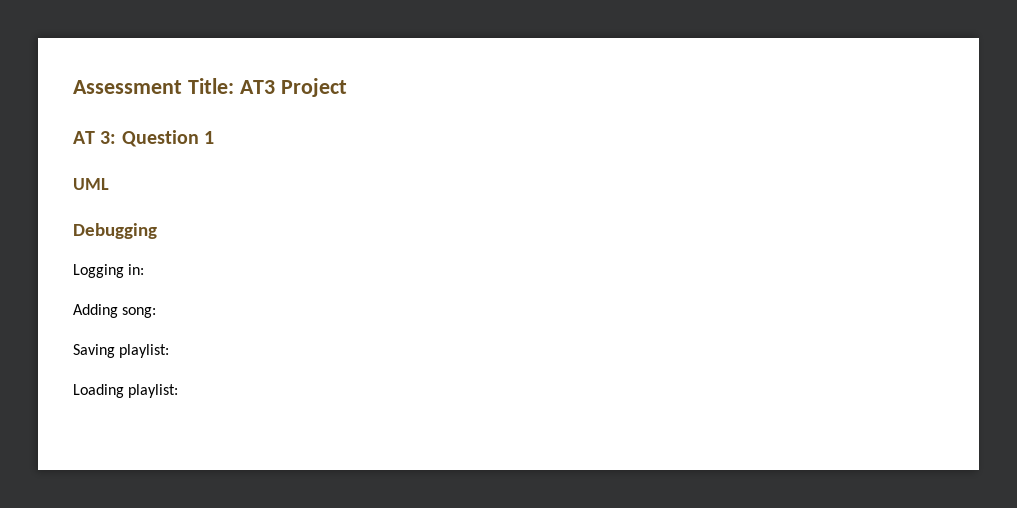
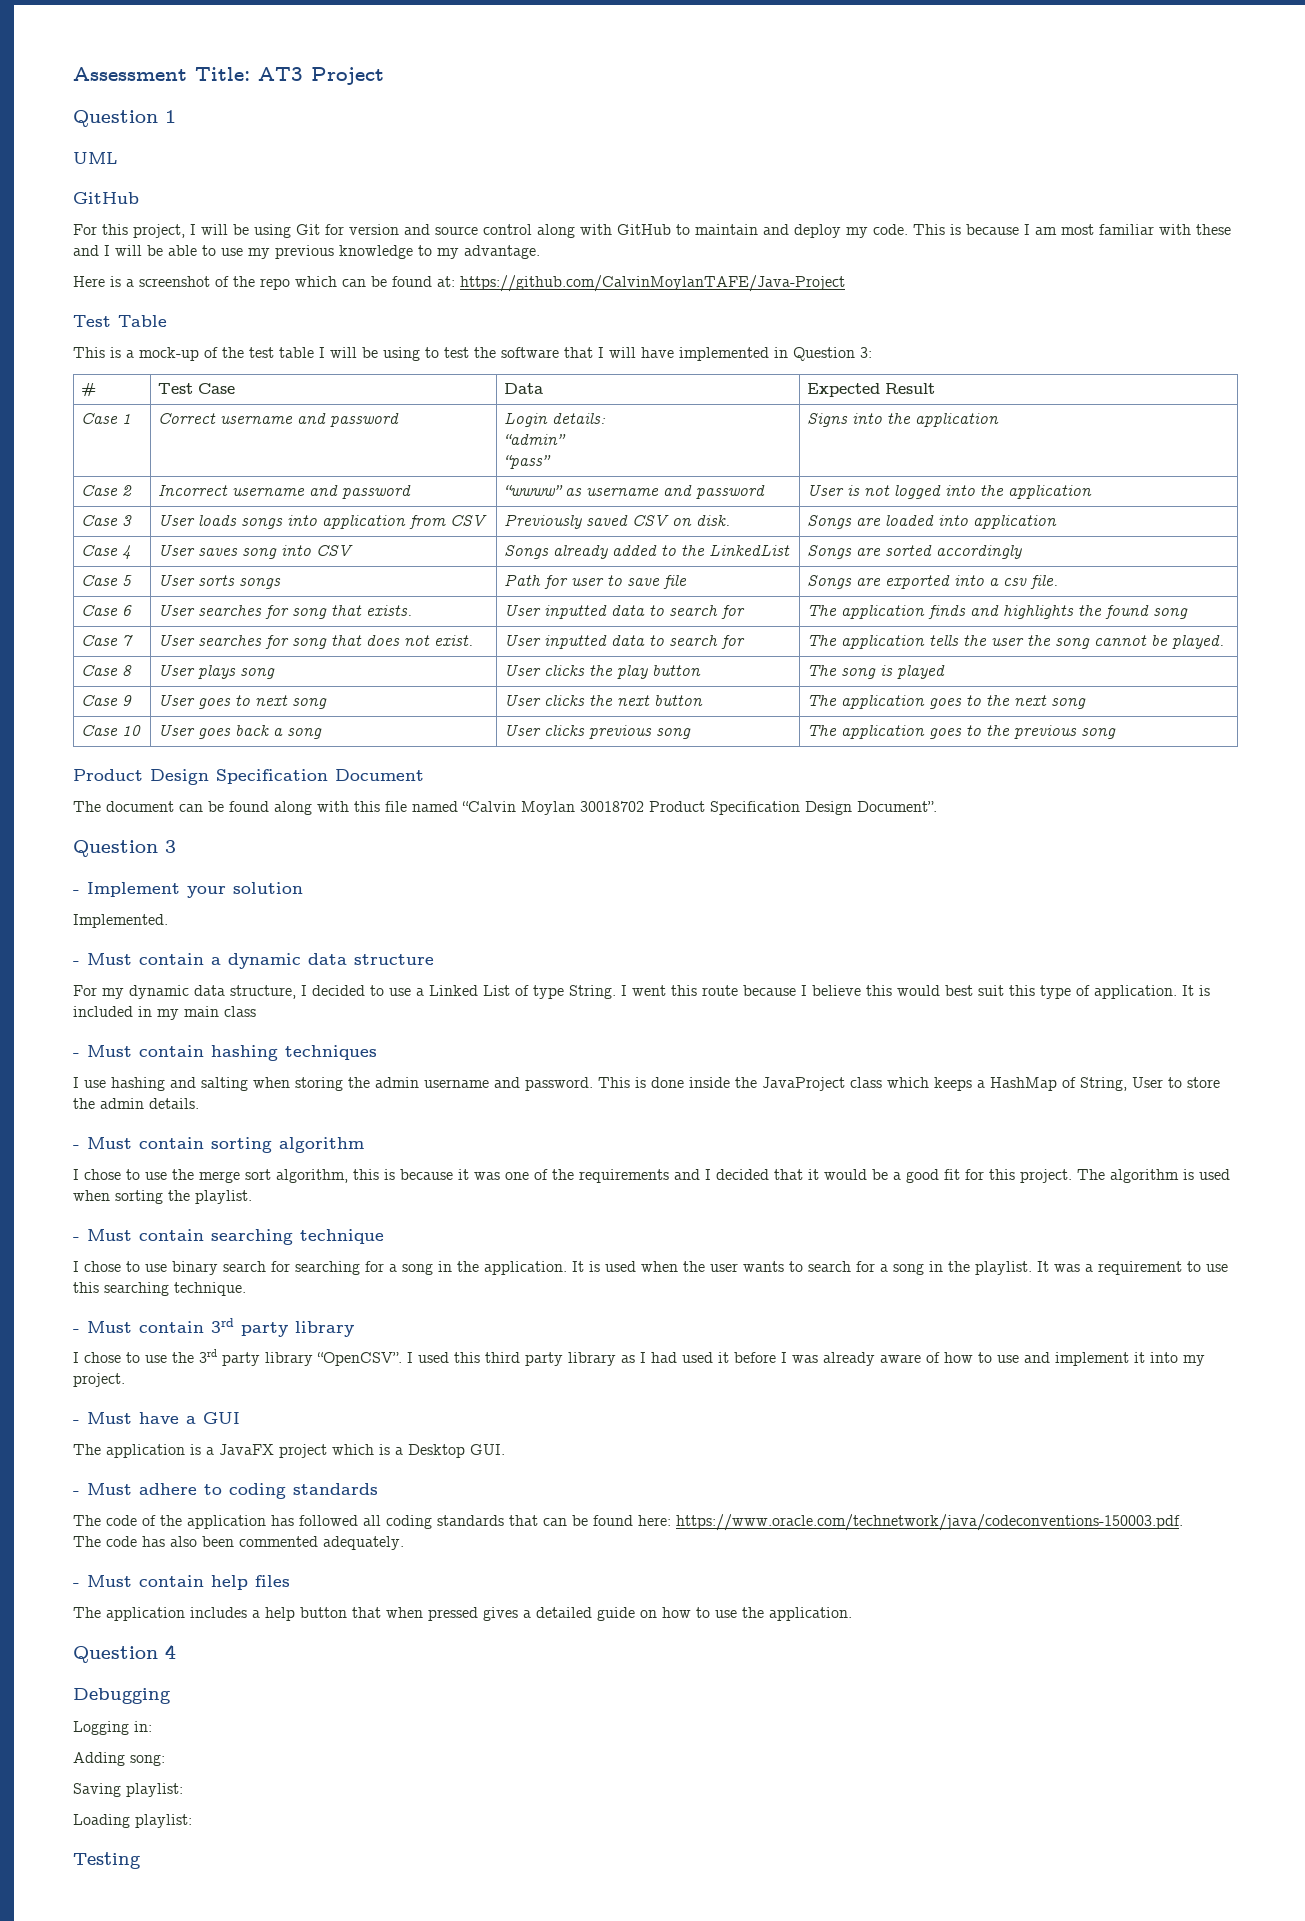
[73,131,117,144] AT 3: -> (384, 76) none
(109, 184) none -> [73,192,139,204] [73,224,1231,238] [73,245,540,259] [73,275,845,292] [73,315,167,327] [73,347,872,361] [81,382,97,397] [158,383,236,394] [504,383,544,394] [807,383,936,397] [81,413,132,424] [158,413,400,427] [504,412,607,427] [504,434,567,445] [504,455,552,469] [807,413,1000,427] [81,485,133,496] [158,485,412,499] [504,485,766,499] [807,484,1093,499] [81,515,133,526] [158,514,488,529] [504,514,731,529] [807,515,1058,529] [81,545,132,560] [158,544,354,559] [504,544,791,559] [807,545,1023,559] [81,575,133,586] [158,574,282,589] [504,574,688,589] [807,575,1059,589] [81,605,133,616] [158,604,413,619] [504,604,746,619] [807,605,1189,619] [81,635,134,646] [158,634,474,649] [504,634,746,649] [807,635,1225,649] [81,665,133,676] [158,664,276,679] [504,664,702,679] [807,665,946,679] [81,695,133,706] [158,694,328,709] [504,694,704,707] [807,695,1087,709] [81,725,142,736] [158,724,323,739] [504,724,692,739] [807,725,1117,739] [73,769,424,785] [73,801,937,815] [73,840,176,857] [73,882,303,898] [73,914,168,928] [73,953,434,969] [73,985,1210,999] [73,1006,256,1020] [73,1045,377,1061] [73,1077,1220,1091] [73,1098,199,1109] [73,1137,364,1153] [73,1169,1230,1183] [73,1190,252,1204] [73,1229,384,1245] [73,1261,1228,1275] [73,1282,246,1296] [73,1318,354,1337] [73,1349,1205,1366] [73,1373,125,1387] [73,1412,240,1424] [73,1444,505,1458] [73,1483,378,1499] [73,1514,1183,1531] [73,1536,404,1550] [73,1575,290,1590] [73,1607,852,1621] [73,1644,176,1663] // GitHub // For this project, I will be using Git for version and source control along with GitHub to maintain and deploy my code. This is because I am most familiar with these and I will be able to use my previous knowledge to my advantage. // Here is a screenshot of the repo which can be found at: https://github.com/CalvinMoylanTAFE/Java-Project // Test Table // This is a mock-up of the test table I will be using to test the software that I will have implemented in Question 3: // # | Test Case | Data | Expected Result // Case 1 | Correct username and password | Login details: // “admin” // “pass” | Signs into the application // Case 2 | Incorrect username and password | “wwww” as username and password | User is not logged into the application // Case 3 | User loads songs into application from CSV | Previously saved CSV on disk. | Songs are loaded into application // Case 4 | User saves song into CSV | Songs already added to the LinkedList | Songs are sorted accordingly // Case 5 | User sorts songs | Path for user to save file | Songs are exported into a csv file. // Case 6 | User searches for song that exists. | User inputted data to search for | The application finds and highlights the found song // Case 7 | User searches for song that does not exist. | User inputted data to search for | The application tells the user the song cannot be played. // Case 8 | User plays song | User clicks the play button | The song is played // Case 9 | User goes to next song | User clicks the next button | The application goes to the next song // Case 10 | User goes back a song | User clicks previous song | The application goes to the previous song // Product Design Specification Document // The document can be found along with this file named “Calvin Moylan 30018702 Product Specification Design Document”. // Question 3 // - Implement your solution // Implemented. // - Must contain a dynamic data structure // For my dynamic data structure, I decided to use a Linked List of type String. I went this route because I believe this would best suit this type of application. It is included in my main class // - Must contain hashing techniques // I use hashing and salting when storing the admin username and password. This is done inside the JavaProject class which keeps a HashMap of String, User to store the admin details. // - Must contain sorting algorithm // I chose to use the merge sort algorithm, this is because it was one of the requirements and I decided that it would be a good fit for this project. The algorithm is used when sorting the playlist. // - Must contain searching technique // I chose to use binary search for searching for a song in the application. It is used when the user wants to search for a song in the playlist. It was a requirement to use this searching technique. // - Must contain 3rd party library // I chose to use the 3rd party library “OpenCSV”. I used this third party library as I had used it before I was already aware of how to use and implement it into my project. // - Must have a GUI // The application is a JavaFX project which is a Desktop GUI. // - Must adhere to coding standards // The code of the application has followed all coding standards that can be found here: https://www.oracle.com/technetwork/java/codeconventions-150003.pdf. // The code has also been commented adequately. // - Must contain help files // The application includes a help button that when pressed gives a detailed guide on how to use the application. // Question 4
(179, 391) none -> [73,1852,141,1869] // Testing

